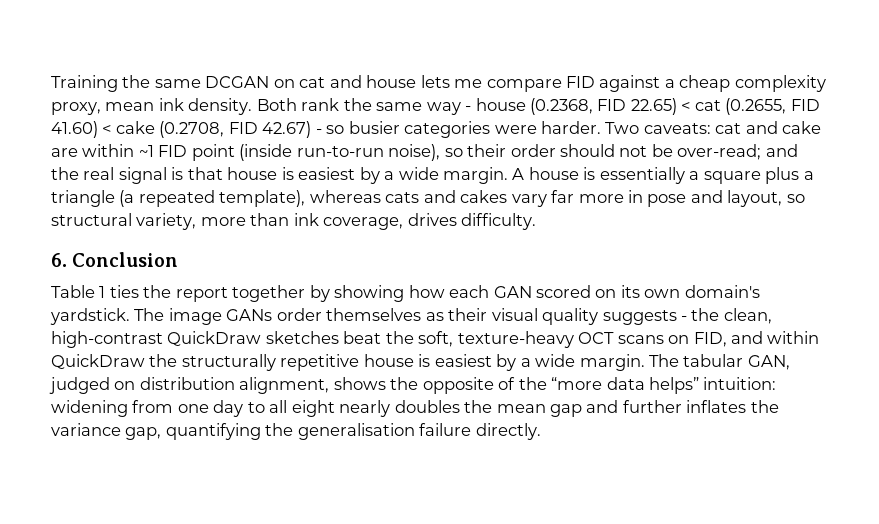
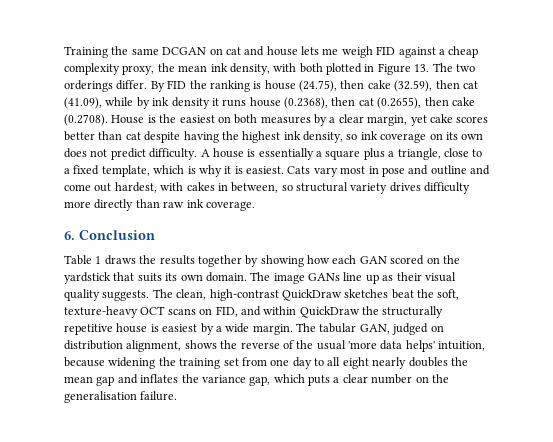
[486,79,562,92] compare -> [341,46,373,58] weigh
(101, 108) none -> [157,63,175,72] the
[188,98,820,115] [51,121,822,138] [51,144,798,161] [51,167,509,184] density. Both rank the same way - house (0.2368, FID 22.65) < cat (0.2655, FID 41.60) < cake (0.2708, FID 42.67) - so busier categories were harder. Two caveats: cat and cake are within ~1 FID point (inside run-to-run noise), so their order should not be over-read; and the real signal is that house is easiest by a wide margin. -> [229,63,475,75] [64,80,478,92] [64,97,475,109] [64,114,489,126] [64,131,484,143] [64,148,198,160] density, with both plotted in Figure 13. The two orderings differ. By FID the ranking is house (24.75), then cake (32.59), then cat (41.09), while by ink density it runs house (0.2368), then cat (0.2655), then cake (0.2708). House is the easiest on both measures by a clear margin, yet cake scores better than cat despite having the highest ink density, so ink coverage on its own does not predict difficulty.
[51,190,805,207] [51,213,537,230] triangle (a repeated template), whereas cats and cakes vary far more in pose and layout, so structural variety, more than ink coverage, drives difficulty. -> [397,148,483,160] [64,165,490,177] [64,182,471,194] [64,199,255,211] triangle, close to a fixed template, which is why it is easiest. Cats vary most in pose and outline and come out hardest, with cakes in between, so structural variety drives difficulty more directly than raw ink coverage.
[109,285,228,302] ties the report -> [104,255,195,265] draws the results
[620,285,760,298] [50,308,130,325] its own domain's yardstick. -> [442,255,460,264] [64,272,247,284] the yardstick that suits its own domain.
[276,308,422,321] order themselves -> [343,272,379,284] line up
[602,308,720,325] suggests - the -> [102,289,173,301] suggests. The
[422,377,494,394] opposite -> [240,342,280,349] reverse
[551,377,777,394] [51,400,128,417] “more data helps” intuition: widening -> [316,340,486,352] [64,357,239,369] usual 'more data helps' intuition, because widening the training set
[622,400,682,413] further -> (138, 379) none
[165,423,541,440] quantifying the generalisation failure directly. -> [273,374,449,386] [64,391,178,403] which puts a clear number on the generalisation failure.

